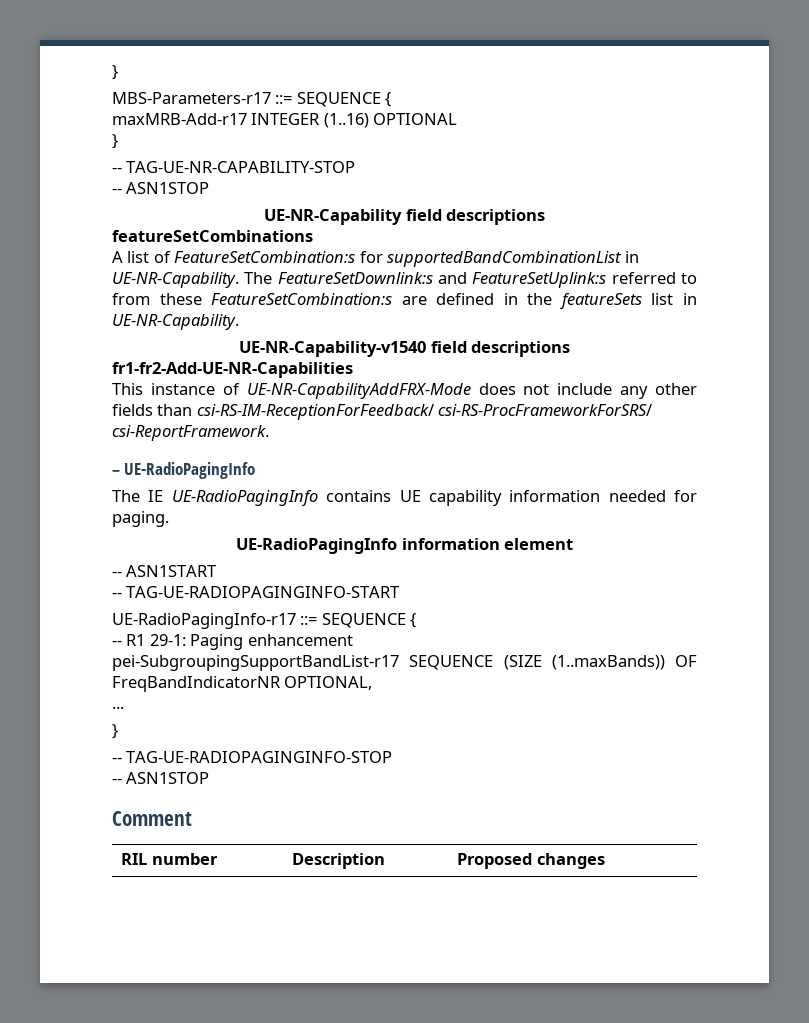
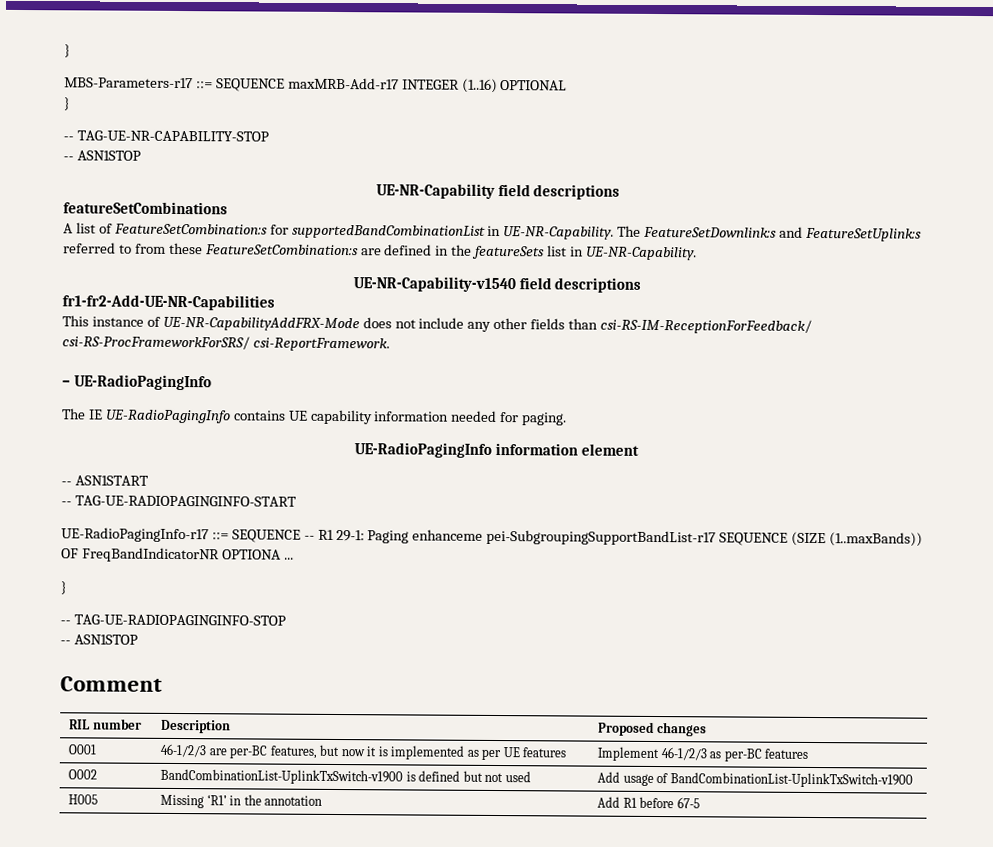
[385,92,392,107] { // -> (285, 85) none
[410,613,417,628] { // -> (301, 536) none
[247,634,353,646] enhancement // -> [412,529,484,541] enhanceme
[284,676,373,690] OPTIONAL, // -> [221,549,281,560] OPTIONA
(605, 861) none -> [68,744,97,755] [160,743,567,761] [597,746,809,762] [68,769,98,780] [160,768,531,785] [597,771,913,788] [68,794,99,805] [160,794,323,809] [597,796,700,809] // O001 | 46-1/2/3 are per-BC features, but now it is implemented as per UE features | Implement 46-1/2/3 as per-BC features // O002 | BandCombinationList-UplinkTxSwitch-v1900 is defined but not used | Add usage of BandCombinationList-UplinkTxSwitch-v1900 // H005 | Missing ‘R1’ in the annotation | Add R1 before 67-5

